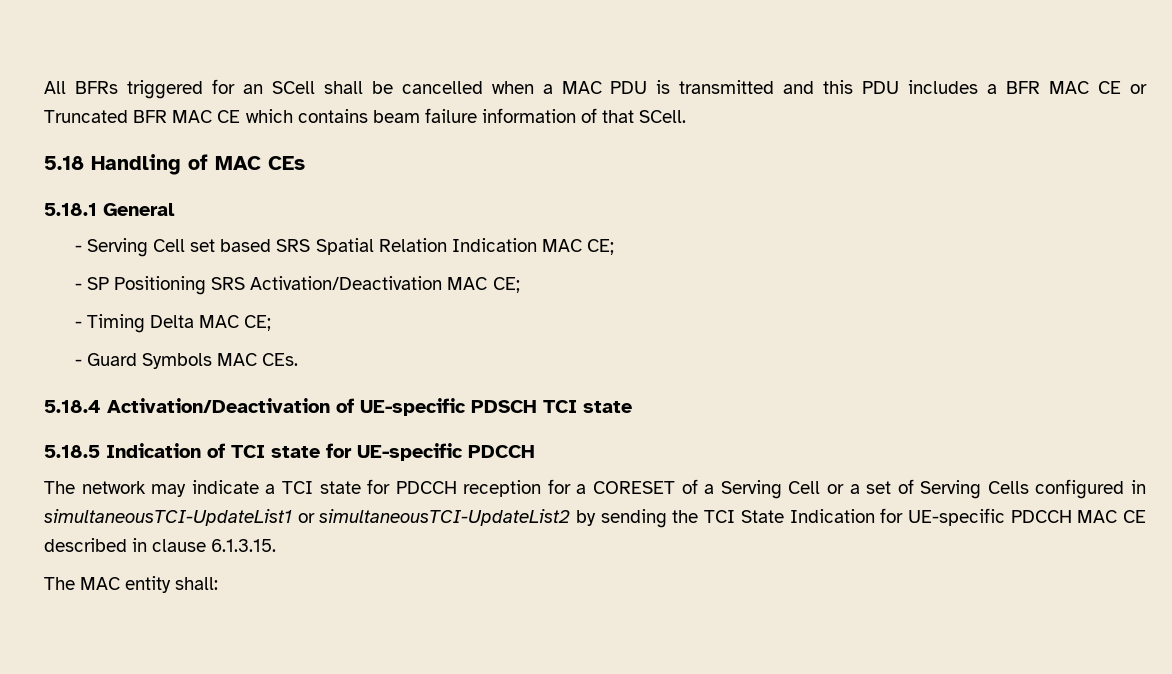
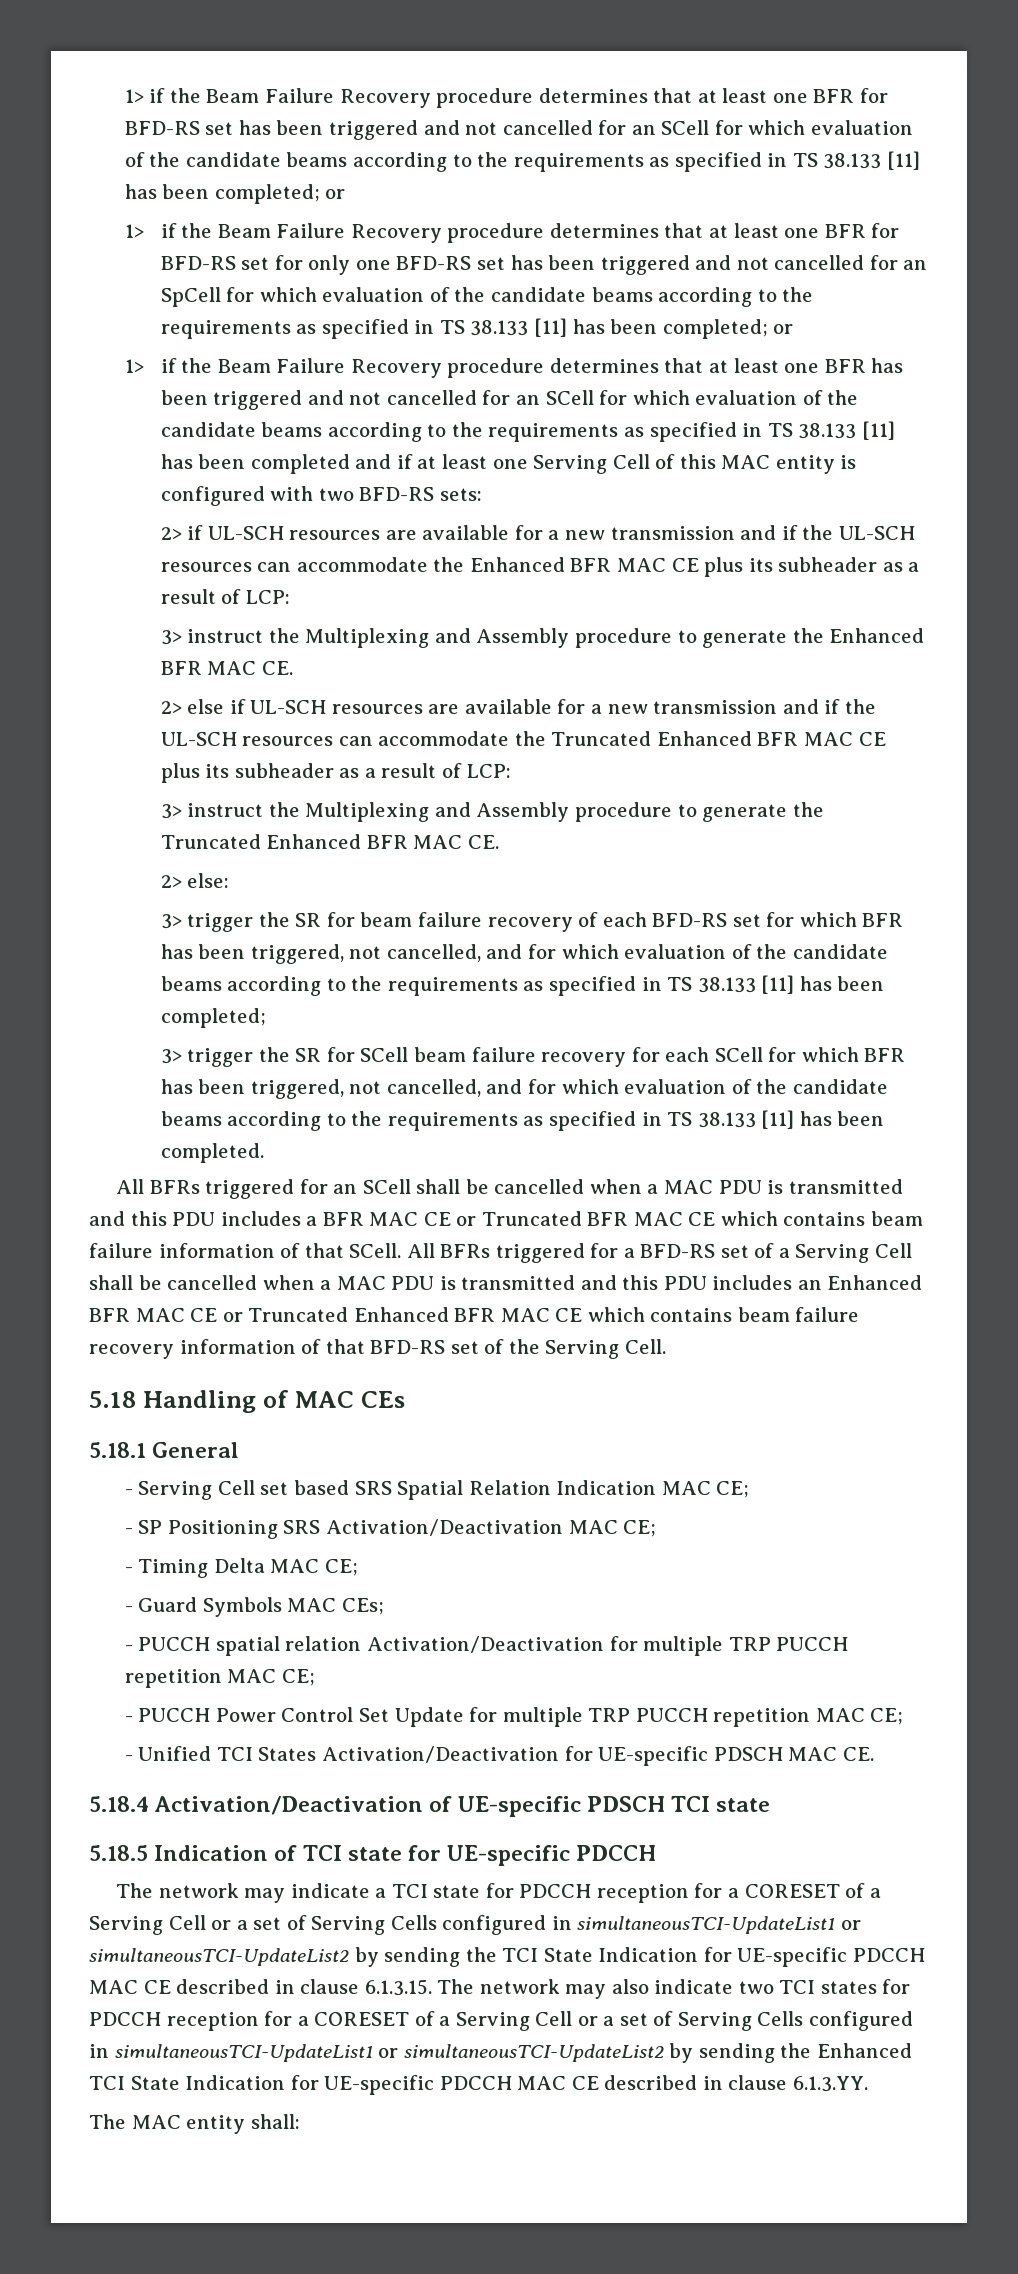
(44, 87) none -> [124,88,888,108] [124,120,913,140] [124,151,920,172] [124,184,346,204] [124,223,900,243] [160,255,928,275] [160,287,814,307] [160,318,794,339] [124,358,904,378] [160,390,859,410] [160,421,895,442] [160,454,857,474] [160,486,482,506] [160,525,915,540] [160,557,920,577] [160,589,290,604] [160,628,925,648] [160,661,293,675] [160,699,876,714] [160,731,886,746] [160,763,511,783] [160,802,824,822] [160,834,499,849] [160,873,230,888] [160,912,904,932] [160,944,888,964] [160,975,885,996] [160,1008,266,1028] [160,1047,906,1067] [160,1079,888,1099] [160,1110,885,1131] [160,1143,264,1163] 1> if the Beam Failure Recovery procedure determines that at least one BFR for BFD-RS set has been triggered and not cancelled for an SCell for which evaluation of the candidate beams according to the requirements as specified in TS 38.133 [11] has been completed; or // 1> if the Beam Failure Recovery procedure determines that at least one BFR for BFD-RS set for only one BFD-RS set has been triggered and not cancelled for an SpCell for which evaluation of the candidate beams according to the requirements as specified in TS 38.133 [11] has been completed; or // 1> if the Beam Failure Recovery procedure determines that at least one BFR has been triggered and not cancelled for an SCell for which evaluation of the candidate beams according to the requirements as specified in TS 38.133 [11] has been completed and if at least one Serving Cell of this MAC entity is configured with two BFD-RS sets: // 2> if UL-SCH resources are available for a new transmission and if the UL-SCH resources can accommodate the Enhanced BFR MAC CE plus its subheader as a result of LCP: // 3> instruct the Multiplexing and Assembly procedure to generate the Enhanced BFR MAC CE. // 2> else if UL-SCH resources are available for a new transmission and if the UL-SCH resources can accommodate the Truncated Enhanced BFR MAC CE plus its subheader as a result of LCP: // 3> instruct the Multiplexing and Assembly procedure to generate the Truncated Enhanced BFR MAC CE. // 2> else: // 3> trigger the SR for beam failure recovery of each BFD-RS set for which BFR has been triggered, not cancelled, and for which evaluation of the candidate beams according to the requirements as specified in TS 38.133 [11] has been completed; // 3> trigger the SR for SCell beam failure recovery for each SCell for which BFR has been triggered, not cancelled, and for which evaluation of the candidate beams according to the requirements as specified in TS 38.133 [11] has been completed. //
(687, 116) none -> [406,1243,913,1263] [89,1275,923,1290] [89,1307,860,1322] [89,1339,666,1359] All BFRs triggered for a BFD-RS set of a Serving Cell shall be cancelled when a MAC PDU is transmitted and this PDU includes an Enhanced BFR MAC CE or Truncated Enhanced BFR MAC CE which contains beam failure recovery information of that BFD-RS set of the Serving Cell.
[262,353,299,366] CEs. -> [342,1598,385,1615] [124,1636,849,1656] [124,1669,315,1688] [124,1707,904,1727] [124,1746,874,1766] CEs; // - PUCCH spatial relation Activation/Deactivation for multiple TRP PUCCH repetition MAC CE; // - PUCCH Power Control Set Update for multiple TRP PUCCH repetition MAC CE; // - Unified TCI States Activation/Deactivation for UE-specific PDSCH MAC CE.
(277, 545) none -> [437,1979,911,1999] [89,2011,914,2031] [89,2043,912,2063] [89,2075,868,2095] The network may also indicate two TCI states for PDCCH reception for a CORESET of a Serving Cell or a set of Serving Cells configured in simultaneousTCI-UpdateList1 or simultaneousTCI-UpdateList2 by sending the Enhanced TCI State Indication for UE-specific PDCCH MAC CE described in clause 6.1.3.YY.

